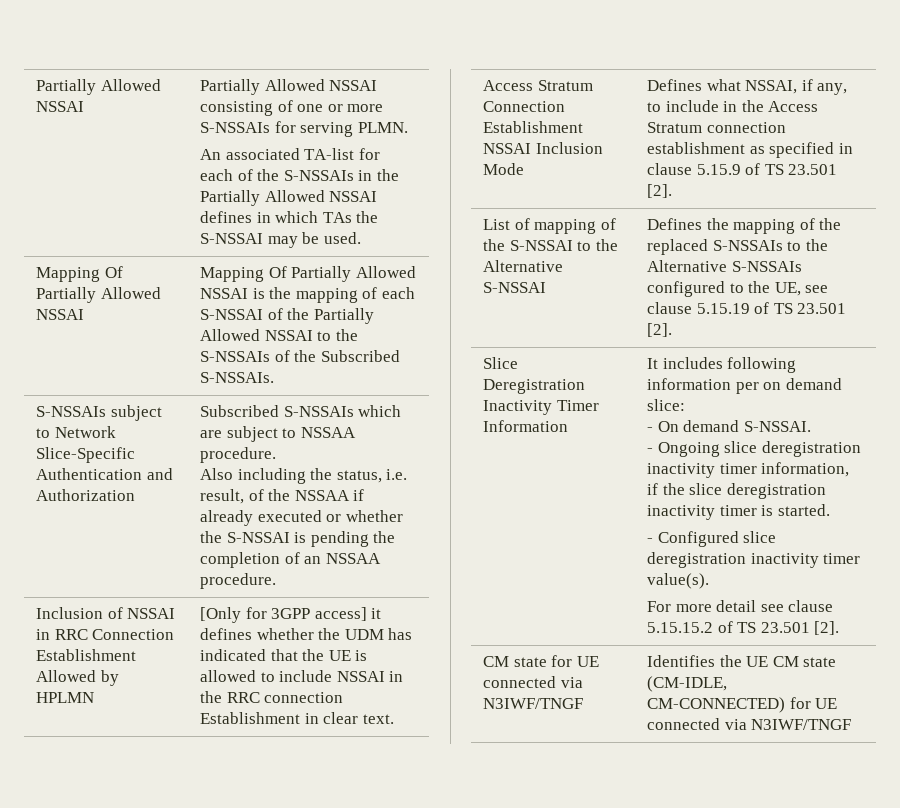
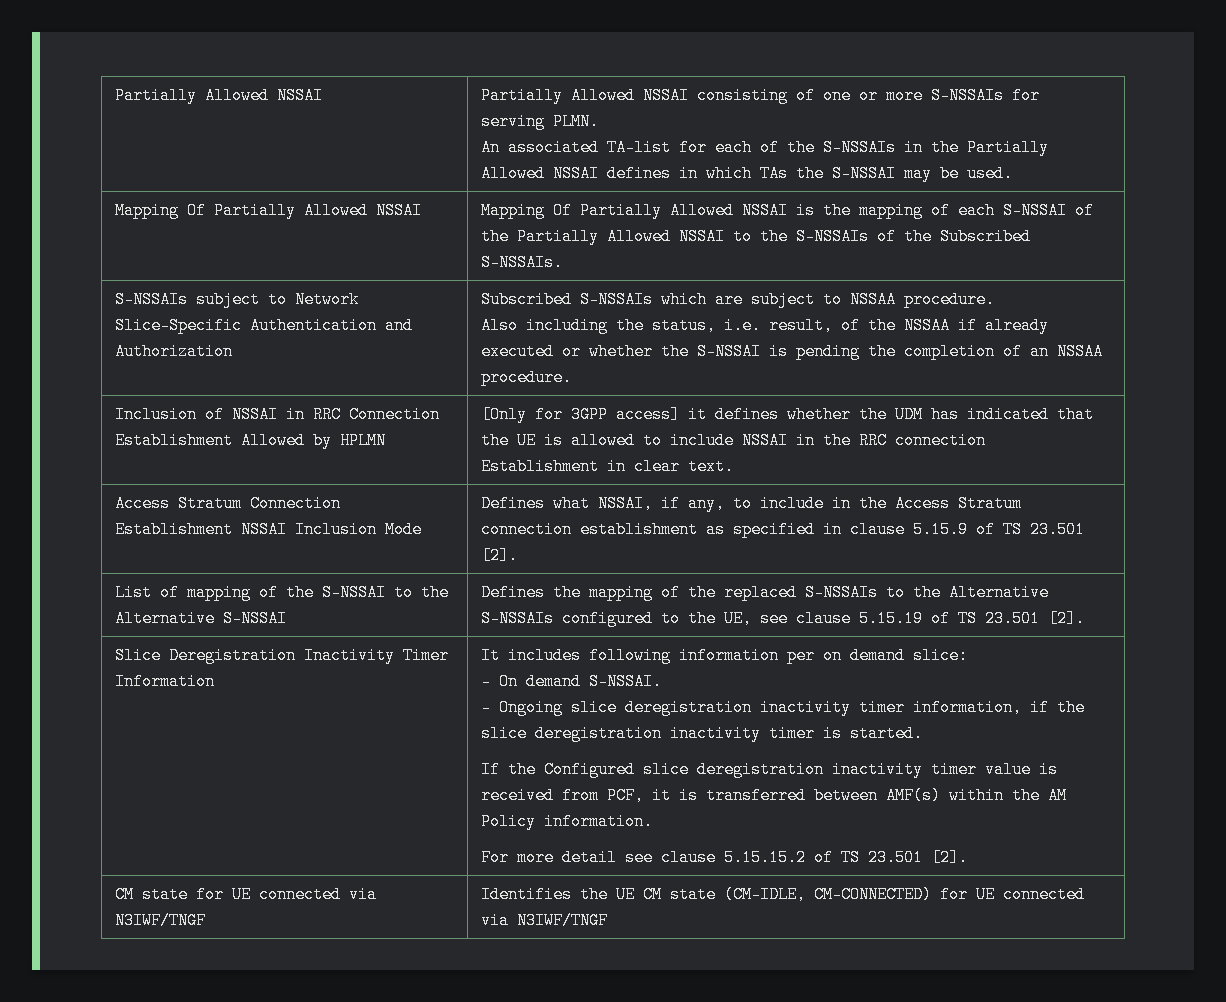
[647,538,654,543] - -> [481,761,537,778] If the
[647,573,710,589] value(s). -> [985,761,1059,778] [481,787,1068,804] [481,813,654,830] value is received from PCF, it is transferred between AMF(s) within the AM Policy information.

